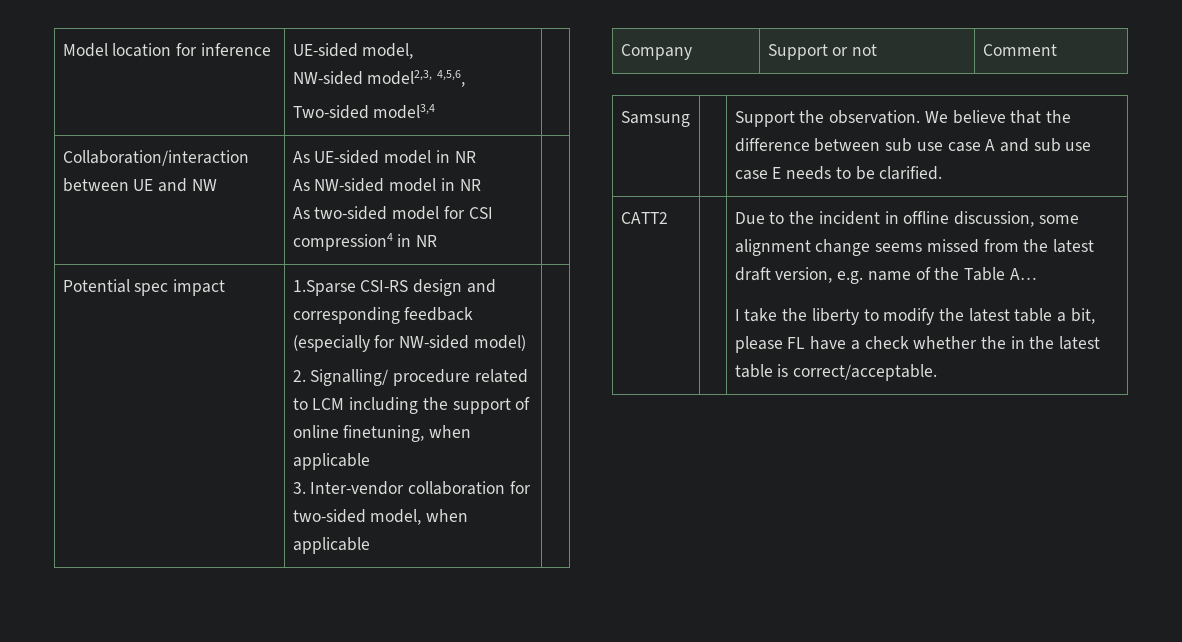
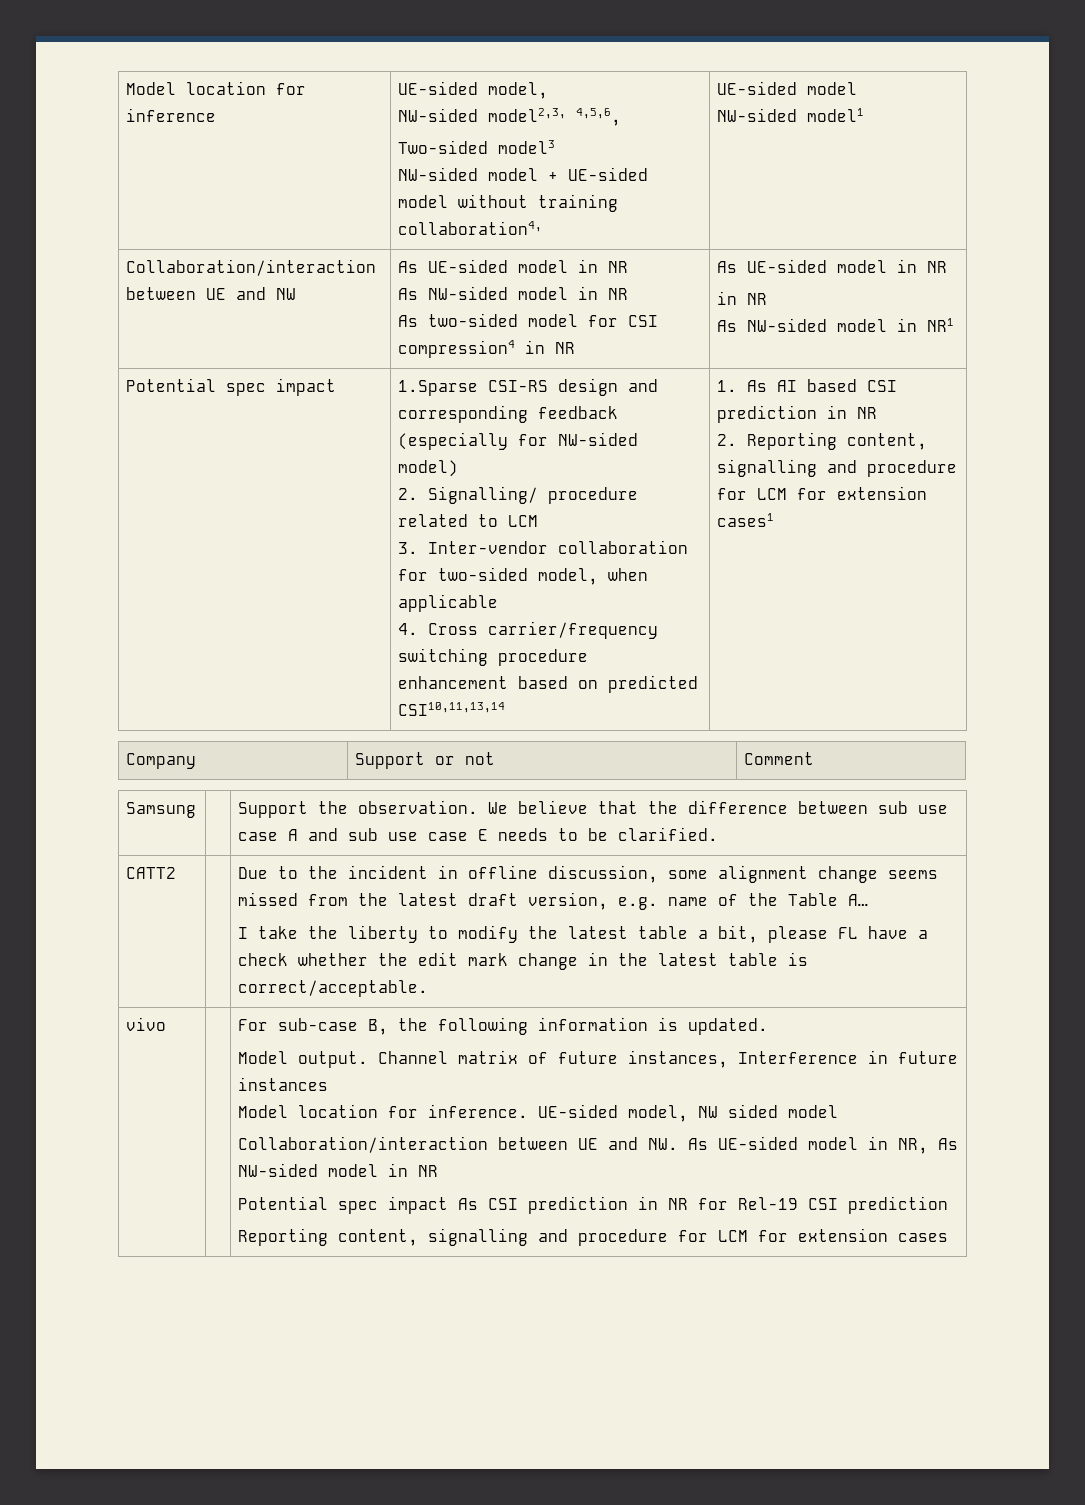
[373,104,436,119] model3,4 | -> [498,140,556,154] [398,167,649,181] [398,194,619,212] [398,221,543,235] [717,81,858,95] [717,108,865,122] model3 // NW-sided model + UE-sided model without training collaboration4, | UE-sided model // NW-sided model1
(438, 241) none -> [717,259,948,273] [717,291,768,305] [717,318,955,332] As UE-sided model in NR // in NR // As NW-sided model in NR1
[349,397,531,414] [292,425,472,442] [292,453,370,470] including the support of online finetuning, when applicable -> (539, 521) none
(370, 545) | -> [398,621,659,639] [398,648,589,666] [398,675,699,693] [398,702,506,716] [717,379,898,392] [717,405,878,423] [717,432,928,450] [717,459,958,477] [717,486,928,500] [717,513,775,527] // 4. Cross carrier/frequency switching procedure enhancement based on predicted CSI10,11,13,14 | 1. As AI based CSI prediction in NR // 2. Reporting content, signalling and procedure for LCM for extension cases1
(1007, 342) none -> [418,952,579,970] edit mark change
(938, 372) none -> [126,1017,167,1031] [238,1017,769,1035] [238,1050,959,1068] [238,1077,329,1091] [238,1104,839,1122] [238,1136,959,1154] [238,1163,439,1177] [238,1196,949,1214] [238,1228,949,1246] // vivo | | For sub-case B, the following information is updated. // Model output. Channel matrix of future instances, Interference in future instances // Model location for inference. UE-sided model, NW sided model // Collaboration/interaction between UE and NW. As UE-sided model in NR, As NW-sided model in NR // Potential spec impact As CSI prediction in NR for Rel-19 CSI prediction // Reporting content, signalling and procedure for LCM for extension cases

